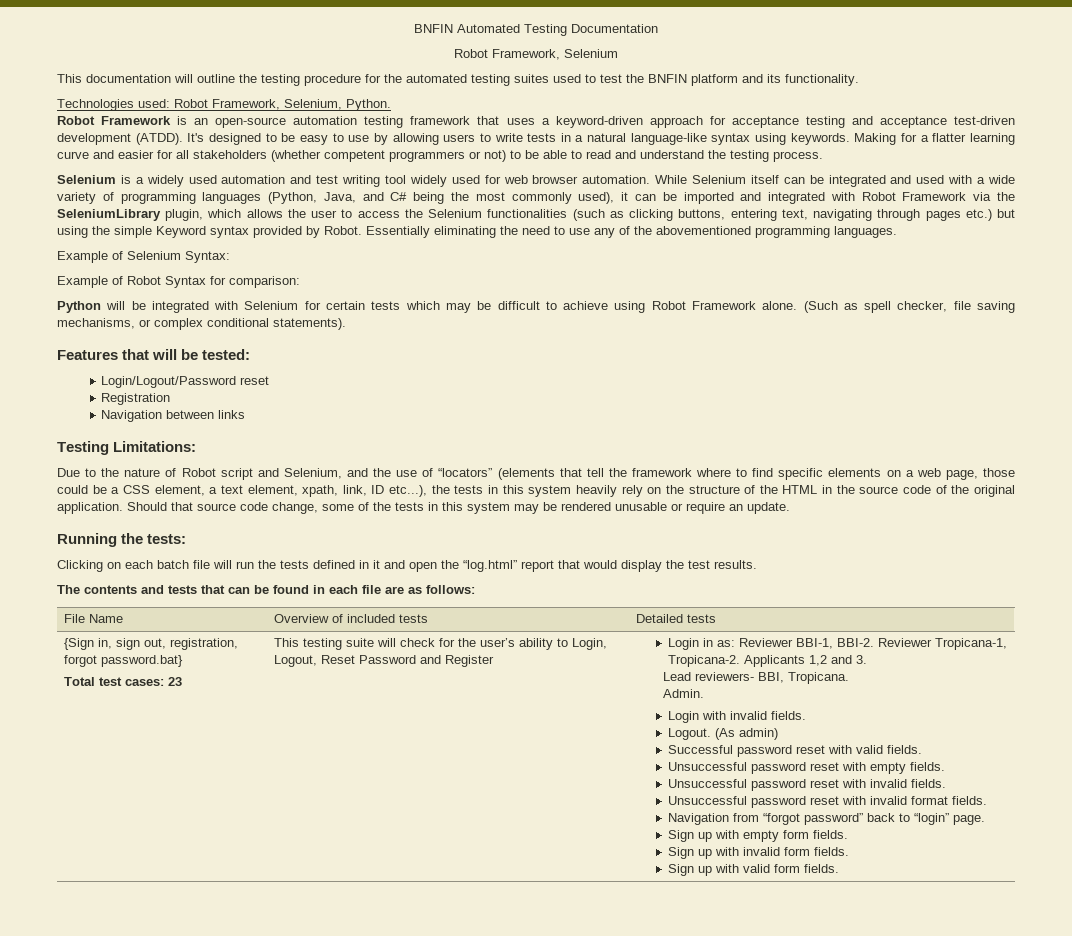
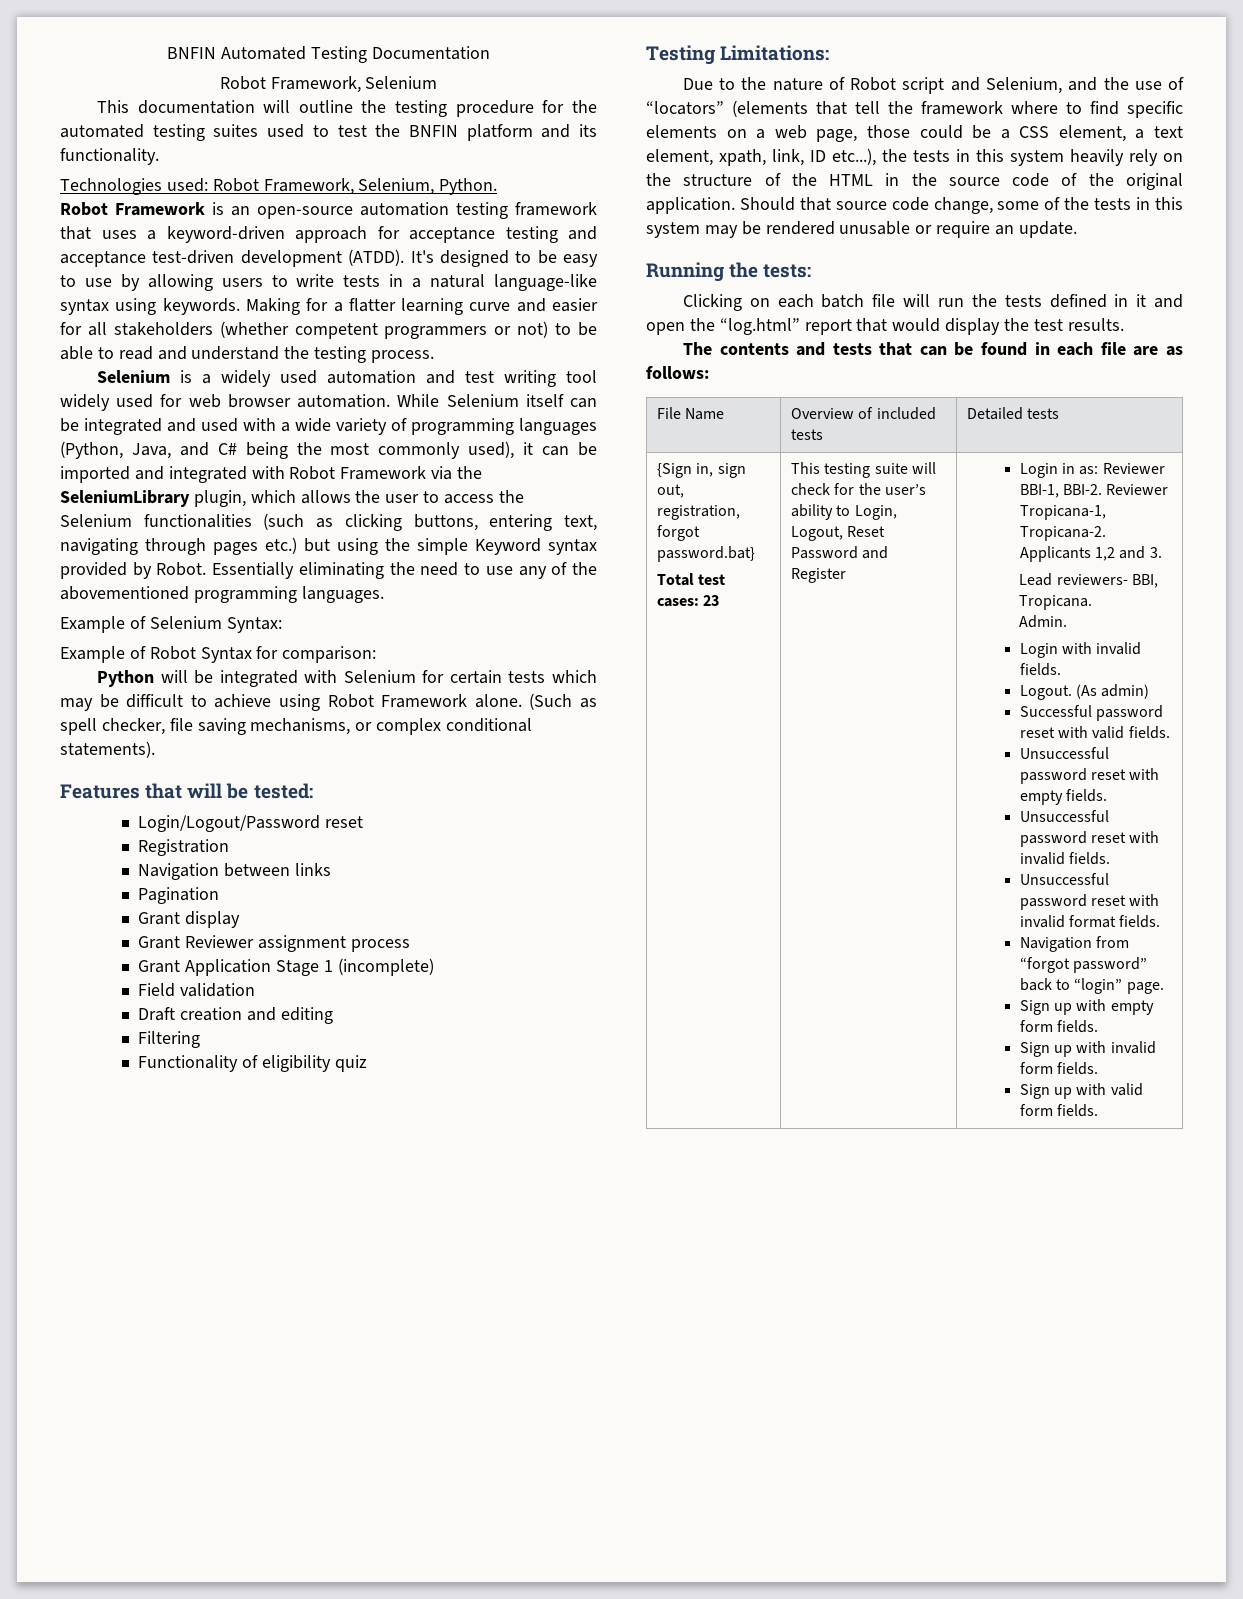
(246, 414) none -> [138,887,220,904] [138,911,241,928] [138,935,410,952] [138,958,434,976] [138,983,256,997] [138,1007,333,1024] [138,1031,201,1048] [138,1055,367,1072] // Pagination // Grant display // Grant Reviewer assignment process // Grant Application Stage 1 (incomplete) // Field validation // Draft creation and editing // Filtering // Functionality of eligibility quiz

